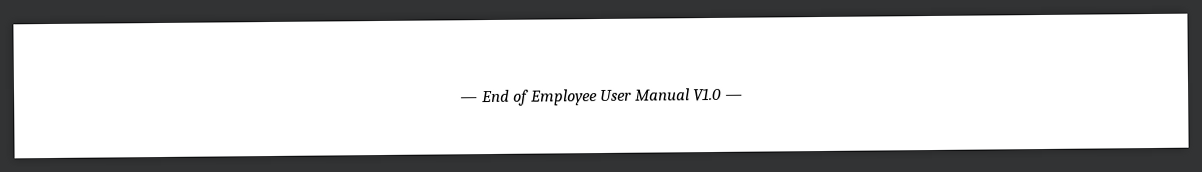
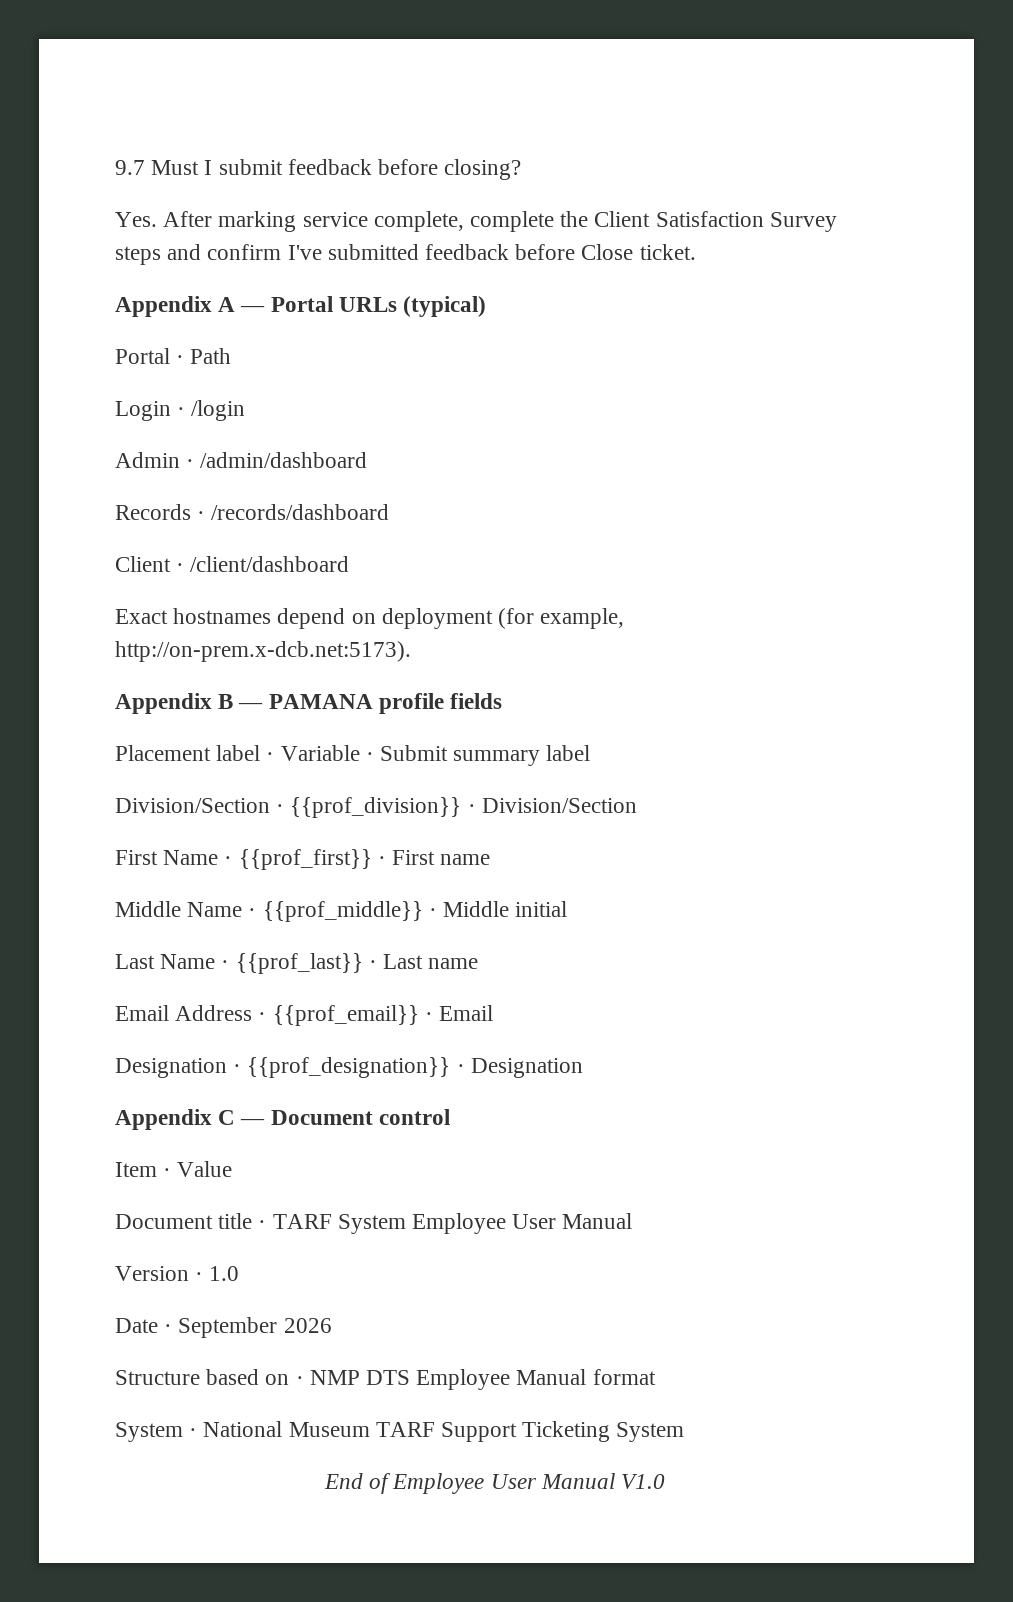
[459,97,478,103] — -> [115,159,522,180] [115,211,837,232] [115,244,696,265] [115,296,487,317] [115,348,232,364] [115,400,246,421] [115,452,368,468] [115,504,390,520] [115,556,350,572] [115,608,625,629] [115,641,411,662] [115,693,503,714] [115,745,591,766] [115,797,637,818] [115,849,491,870] [115,901,568,922] [115,953,479,974] [115,1005,494,1026] [115,1057,583,1078] [115,1109,450,1130] [115,1161,233,1177] [115,1213,633,1234] [115,1266,240,1281] [115,1317,332,1338] [115,1369,656,1390] [115,1421,685,1442] 9.7 Must I submit feedback before closing? // Yes. After marking service complete, complete the Client Satisfaction Survey steps and confirm I've submitted feedback before Close ticket. // Appendix A — Portal URLs (typical) // Portal · Path // Login · /login // Admin · /admin/dashboard // Records · /records/dashboard // Client · /client/dashboard // Exact hostnames depend on deployment (for example, http://on-prem.x-dcb.net:5173). // Appendix B — PAMANA profile fields // Placement label · Variable · Submit summary label // Division/Section · {{prof_division}} · Division/Section // First Name · {{prof_first}} · First name // Middle Name · {{prof_middle}} · Middle initial // Last Name · {{prof_last}} · Last name // Email Address · {{prof_email}} · Email // Designation · {{prof_designation}} · Designation // Appendix C — Document control // Item · Value // Document title · TARF System Employee User Manual // Version · 1.0 // Date · September 2026 // Structure based on · NMP DTS Employee Manual format // System · National Museum TARF Support Ticketing System //
[725,94,744,100] — -> (666, 1481) none

